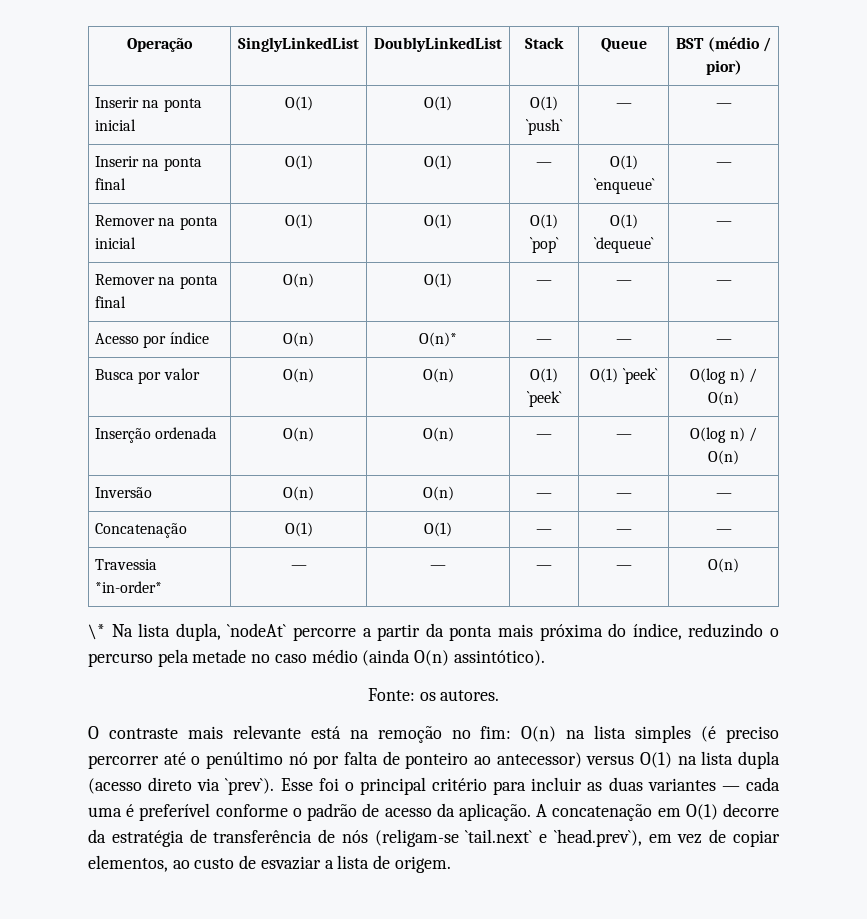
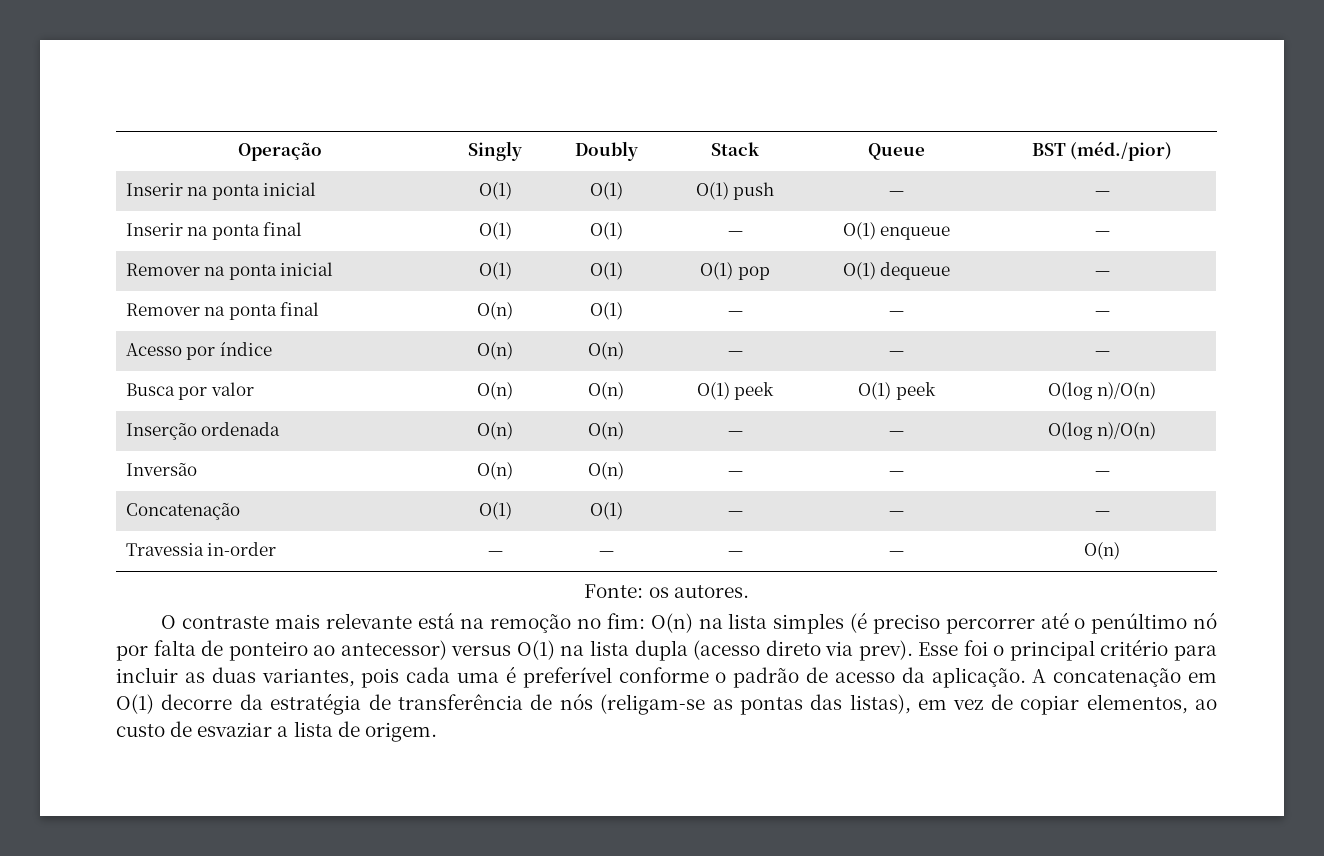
[238,37,359,52] [374,37,502,52] SinglyLinkedList | DoublyLinkedList -> [468,141,522,161] [574,141,638,161] Singly | Doubly
[707,37,771,52] [705,60,742,75] (médio / pior) -> [1070,141,1173,161] (méd./pior)
[526,119,563,135] `push` -> [733,182,775,200] push
[593,178,655,194] `enqueue` -> [880,226,951,240] enqueue
[530,237,559,253] [609,214,638,229] [594,237,654,253] `pop` | O(1) `dequeue` -> [737,266,770,280] [842,262,951,280] pop | O(1) dequeue
[419,332,457,347] O(n)* -> [588,342,624,360] O(n)
[527,391,562,407] [590,368,658,384] [690,368,757,384] [708,391,739,406] `peek` | O(1) `peek` | O(log n) / O(n) -> [734,382,775,400] [858,382,936,400] [1047,382,1157,400] peek | O(1) peek | O(log n)/O(n)
[729,427,757,442] [708,450,739,465] n) / O(n) -> [1097,422,1157,440] n)/O(n)
[95,581,163,593] *in-order* -> [207,542,277,556] in-order
[88,623,780,641] [88,649,545,667] // \* Na lista dupla, `nodeAt` percorre a partir da ponta mais próxima do índice, reduzindo o percurso pela metade no caso médio (ainda O(n) assintótico). -> (1120, 551) none
[225,778,275,795] `prev`). -> [858,640,913,661] prev).
[647,778,740,791] variantes — -> [261,668,400,688] variantes, pois
[465,829,642,847] `tail.next` e `head.prev`), -> [712,694,911,715] as pontas das listas),

